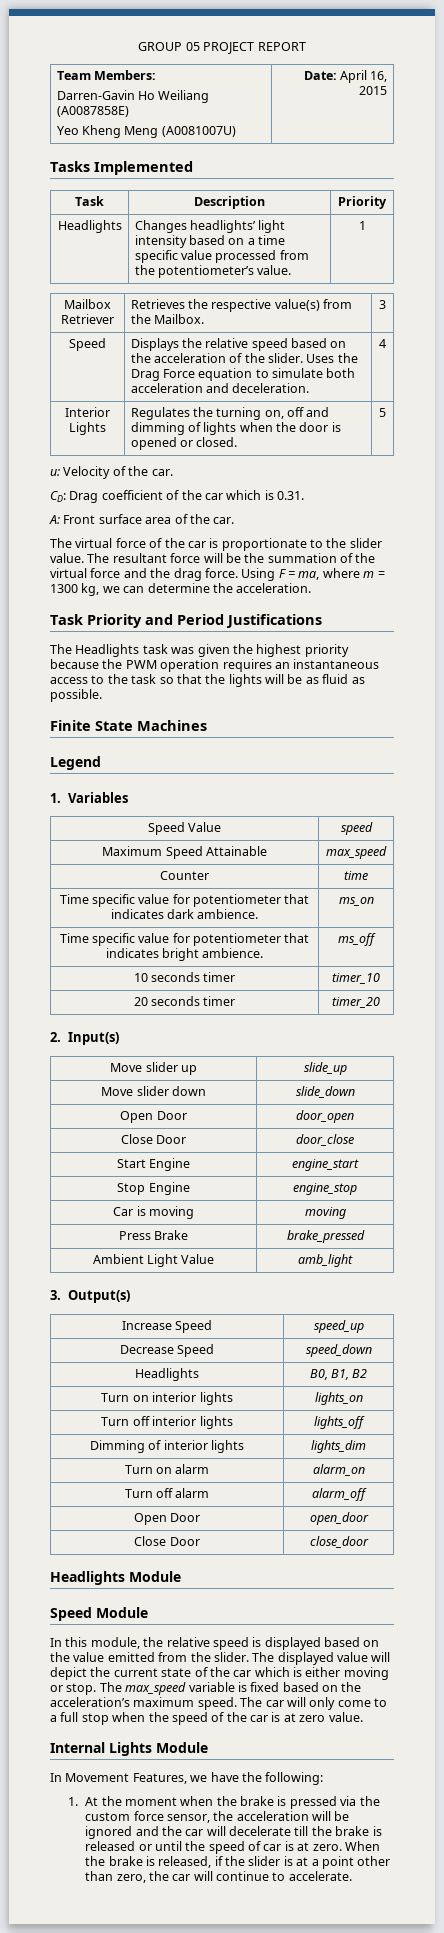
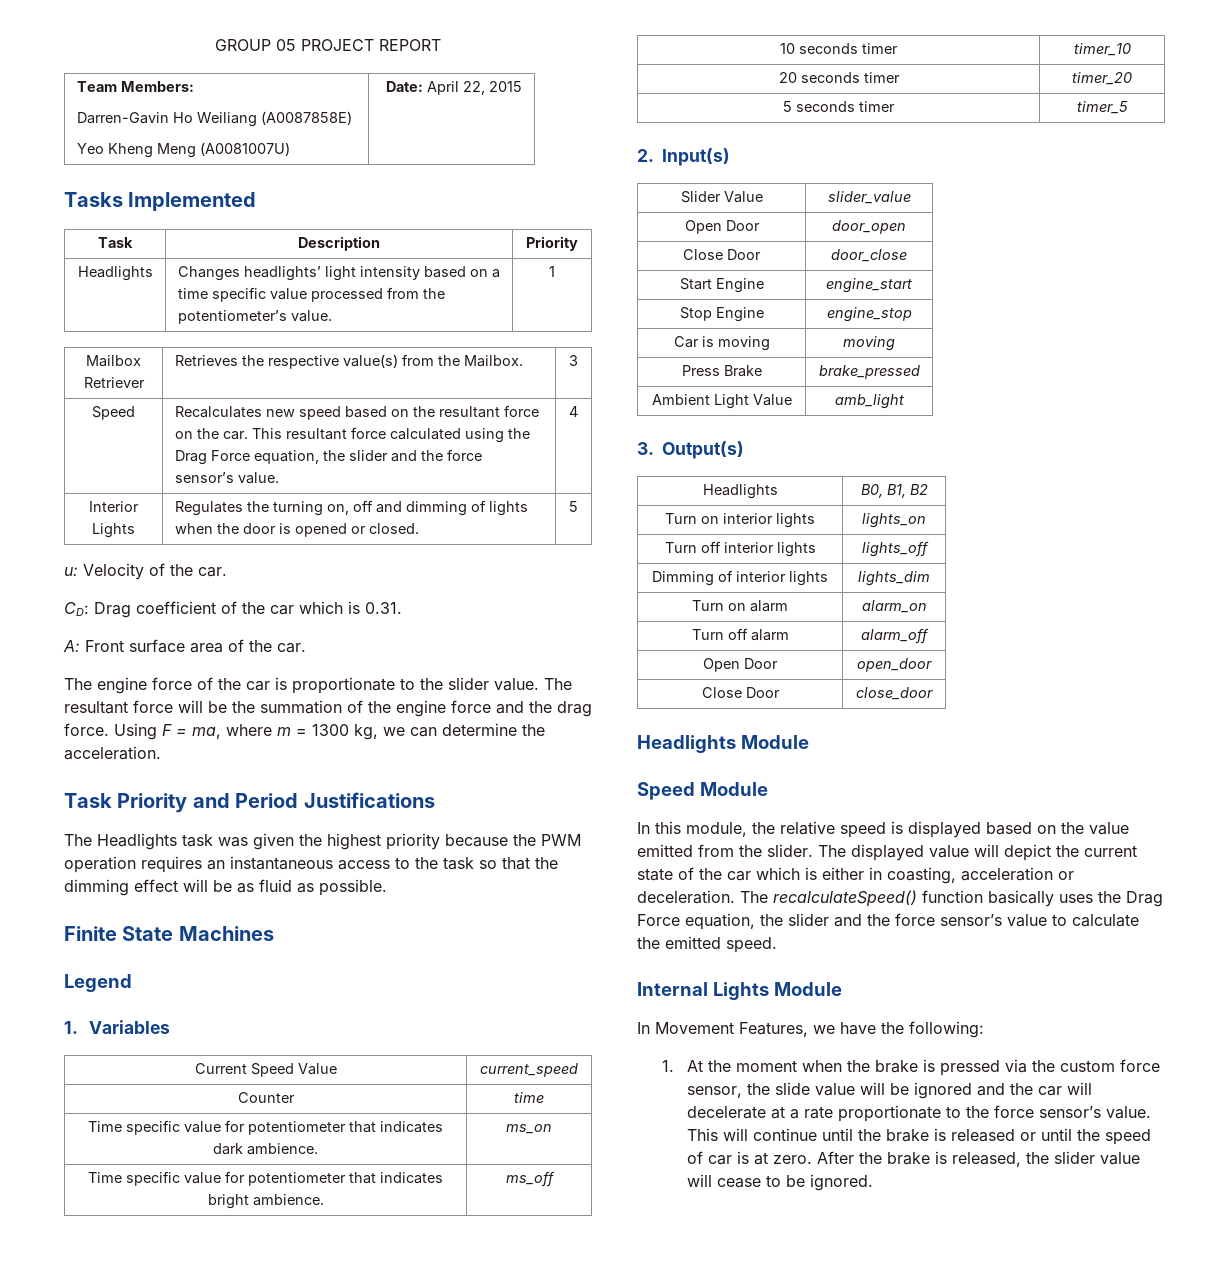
[370,71,388,82] 16, -> [463,81,486,95] 22,
[130,338,249,351] Displays the relative -> [174,406,295,418] Recalculates new
[153,353,358,363] [130,368,356,381] [130,383,310,393] acceleration of the slider. Uses the Drag Force equation to simulate both acceleration and deceleration. -> [438,405,539,418] [174,427,530,443] [174,449,482,465] [174,472,279,484] resultant force on the car. This resultant force calculated using the Drag Force equation, the slider and the force sensor’s value.
[75,538,113,548] virtual -> [97,677,147,694] engine
[50,568,87,578] virtual -> [396,700,446,717] engine
[228,674,262,687] lights -> [64,879,178,896] dimming effect
(128, 797) none -> [194,1063,247,1074] Current
[340,822,373,835] [102,846,267,859] [326,846,387,859] speed // Maximum Speed Attainable | max_speed -> [480,1063,578,1077] current_speed
[50,1032,119,1045] [110,1062,197,1075] [303,1062,347,1075] [101,1086,206,1096] [295,1086,355,1098] // 2. Input(s) // Move slider up | slide_up // Move slider down | slide_down -> [783,101,895,112] [1076,101,1128,114] [637,148,731,166] [680,191,763,203] [827,191,911,204] // 5 seconds timer | timer_5 // 2. Input(s) // Slider Value | slider_value
[121,1320,213,1333] [313,1320,364,1333] [119,1344,215,1357] [305,1344,372,1357] // Increase Speed | speed_up // Decrease Speed | speed_down -> (745, 450) none
[343,1667,389,1680] [50,1682,362,1695] [50,1697,387,1710] [50,1712,363,1725] moving or stop. The max_speed variable is fixed based on the acceleration’s maximum speed. The car will only come to a full stop when the speed of the car is at zero value. -> [869,867,1074,884] [637,890,1163,907] [637,913,1139,930] [637,936,777,953] in coasting, acceleration or deceleration. The recalculateSpeed() function basically uses the Drag Force equation, the slider and the force sensor’s value to calculate the emitted speed.
[236,1811,309,1821] acceleration -> [775,1082,856,1096] slide value
[294,1826,309,1836] till -> [771,1105,1152,1122] [687,1128,854,1141] at a rate proportionate to the force sensor’s value. This will continue until
[344,1841,380,1851] When -> [817,1151,855,1164] After
[214,1856,391,1869] [85,1871,352,1883] if the slider is at a point other than zero, the car will continue to accelerate. -> [1026,1151,1141,1165] [687,1174,874,1191] the slider value will cease to be ignored.

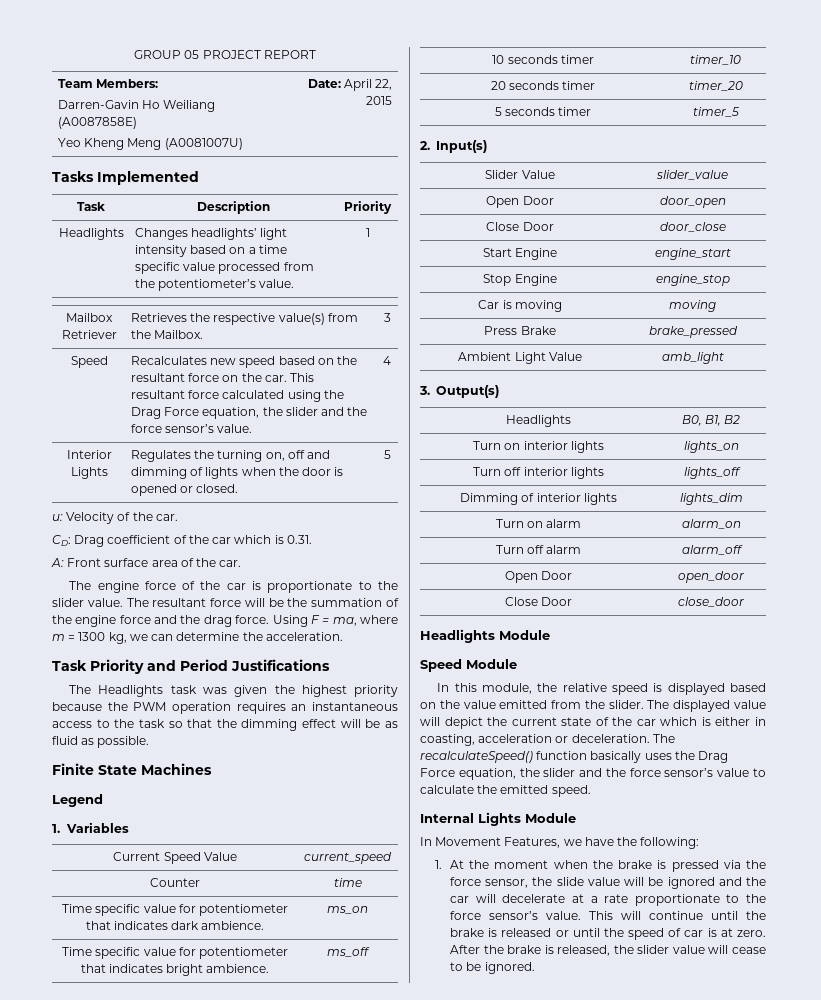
[1060,1060,1116,1072] custom -> (766, 864) none

